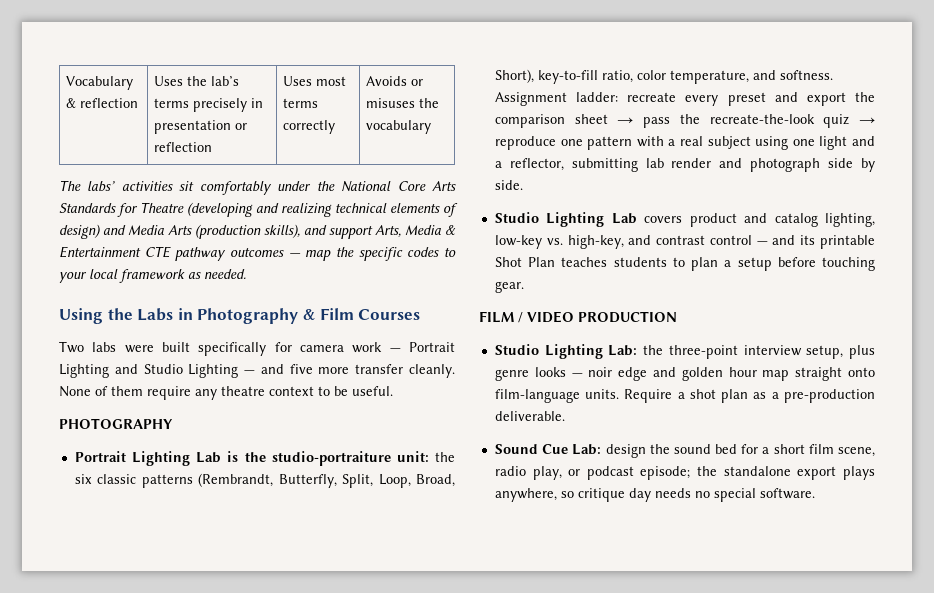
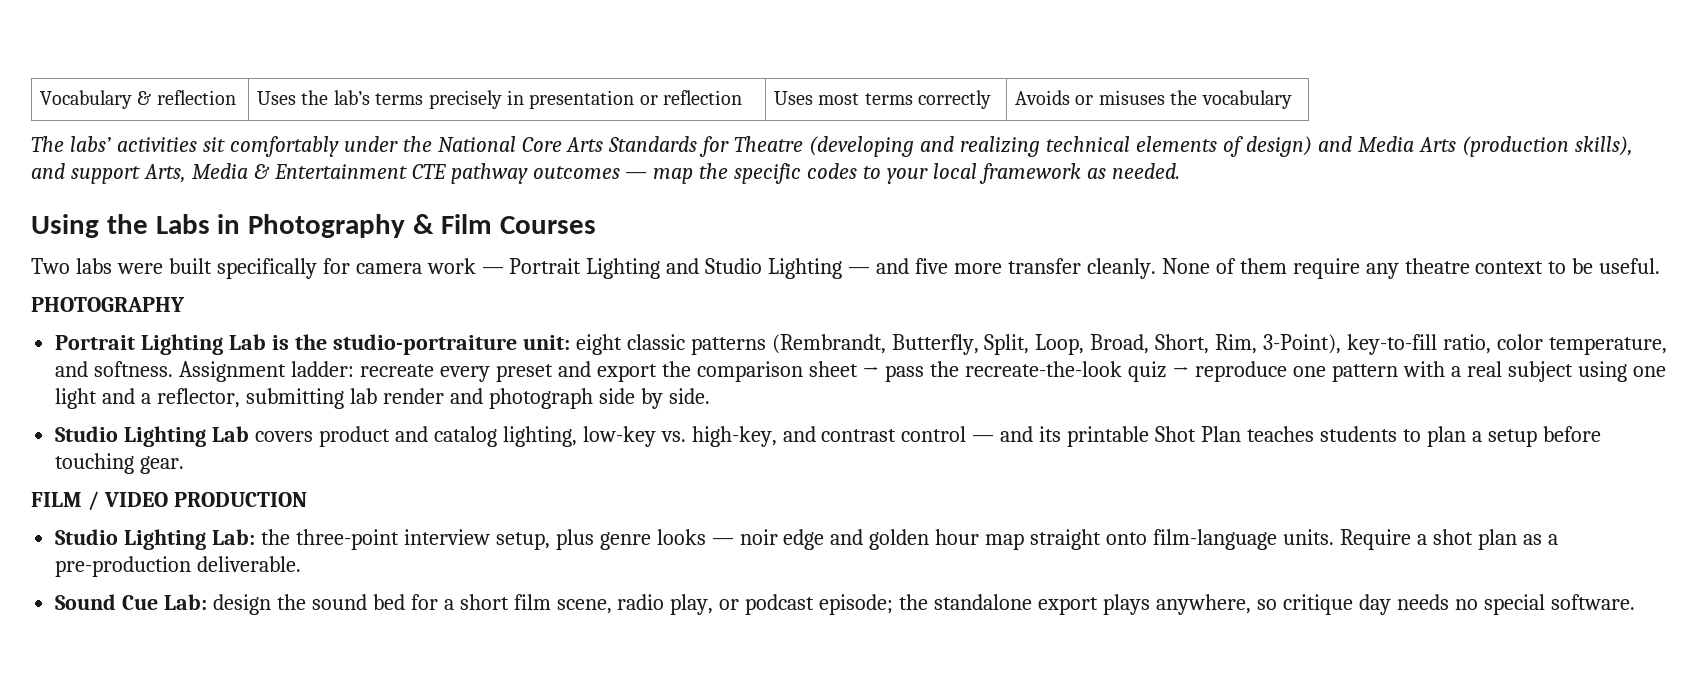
[435,452,455,462] [74,474,92,484] the six -> [575,334,622,355] eight
[494,69,534,83] Short), -> [1155,334,1342,354] Short, Rim, 3-Point),

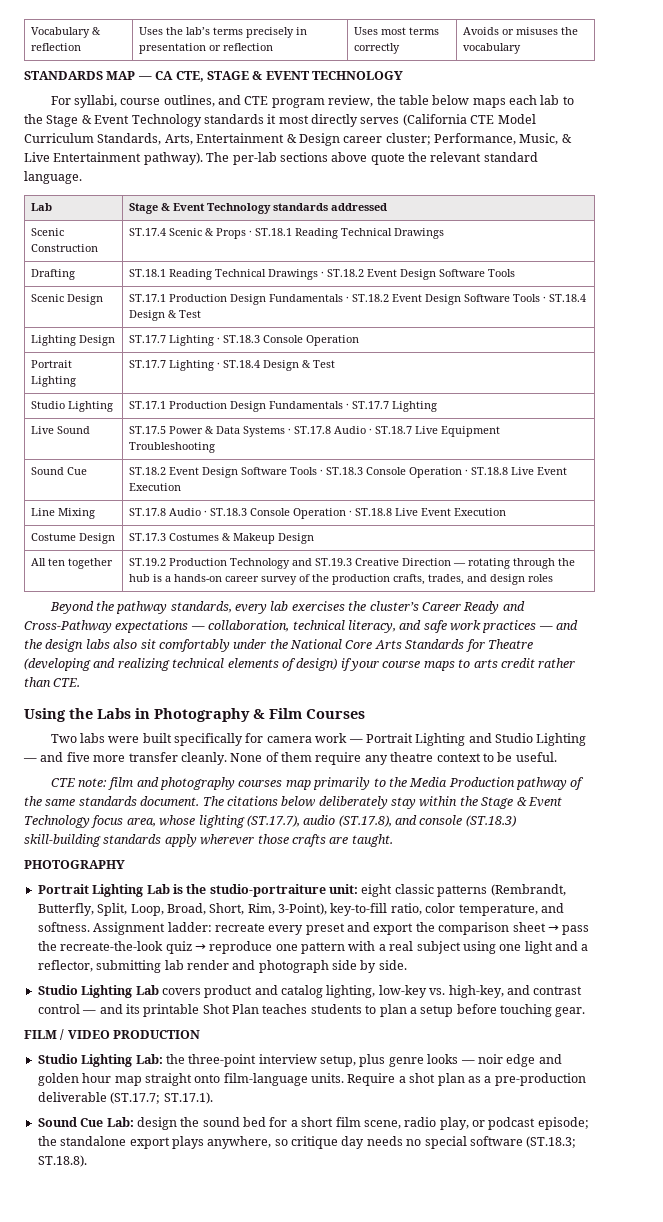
[31,136,197,152] The labs’ activities -> [24,71,403,82] [50,95,574,108] [24,114,536,127] [24,133,572,146] [24,152,538,165] [24,171,82,184] [31,203,53,211] [129,203,388,214] [31,228,65,236] [31,244,99,252] [129,228,445,239] [31,269,76,280] [129,269,516,280] [31,294,104,305] [129,294,587,305] [129,310,202,321] [31,335,116,346] [129,335,360,346] [31,360,73,368] [31,376,77,387] [129,360,336,371] [31,401,114,412] [129,401,438,412] [31,426,91,434] [129,426,501,437] [129,442,216,453] [31,467,88,475] [129,467,568,478] [129,483,182,491] [31,508,96,519] [129,508,507,519] [31,533,116,544] [129,533,315,544] [31,558,114,569] [129,558,576,569] [129,574,554,585] [49,601,525,614] [24,620,579,633] [24,639,138,652] STANDARDS MAP — CA CTE, STAGE & EVENT TECHNOLOGY // For syllabi, course outlines, and CTE program review, the table below maps each lab to the Stage & Event Technology standards it most directly serves (California CTE Model Curriculum Standards, Arts, Entertainment & Design career cluster; Performance, Music, & Live Entertainment pathway). The per-lab sections above quote the relevant standard language. // Lab | Stage & Event Technology standards addressed // Scenic Construction | ST.17.4 Scenic & Props · ST.18.1 Reading Technical Drawings // Drafting | ST.18.1 Reading Technical Drawings · ST.18.2 Event Design Software Tools // Scenic Design | ST.17.1 Production Design Fundamentals · ST.18.2 Event Design Software Tools · ST.18.4 Design & Test // Lighting Design | ST.17.7 Lighting · ST.18.3 Console Operation // Portrait Lighting | ST.17.7 Lighting · ST.18.4 Design & Test // Studio Lighting | ST.17.1 Production Design Fundamentals · ST.17.7 Lighting // Live Sound | ST.17.5 Power & Data Systems · ST.17.8 Audio · ST.18.7 Live Equipment Troubleshooting // Sound Cue | ST.18.2 Event Design Software Tools · ST.18.3 Console Operation · ST.18.8 Live Event Execution // Line Mixing | ST.17.8 Audio · ST.18.3 Console Operation · ST.18.8 Live Event Execution // Costume Design | ST.17.3 Costumes & Makeup Design // All ten together | ST.19.2 Production Technology and ST.19.3 Creative Direction — rotating through the hub is a hands-on career survey of the production crafts, trades, and design roles // Beyond the pathway standards, every lab exercises the cluster’s Career Ready and Cross-Pathway expectations — collaboration, technical literacy, and safe work practices — and the design labs also
[1317,136,1633,157] [31,163,1180,184] and Media Arts (production skills), and support Arts, Media & Entertainment CTE pathway outcomes — map the specific codes to your local framework as needed. -> [340,658,576,671] [24,677,81,687] if your course maps to arts credit rather than CTE.
(1661, 266) none -> [50,777,585,790] [24,796,562,809] [24,815,516,828] [24,834,393,847] // CTE note: film and photography courses map primarily to the Media Production pathway of the same standards document. The citations below deliberately stay within the Stage & Event Technology focus area, whose lighting (ST.17.7), audio (ST.17.8), and console (ST.18.3) skill-building standards apply wherever those crafts are taught.
[197,556,302,572] deliverable. -> [37,1092,213,1104] deliverable (ST.17.7; ST.17.1).
[1550,594,1635,610] software. -> [469,1136,577,1148] [37,1155,87,1167] software (ST.18.3; ST.18.8).

